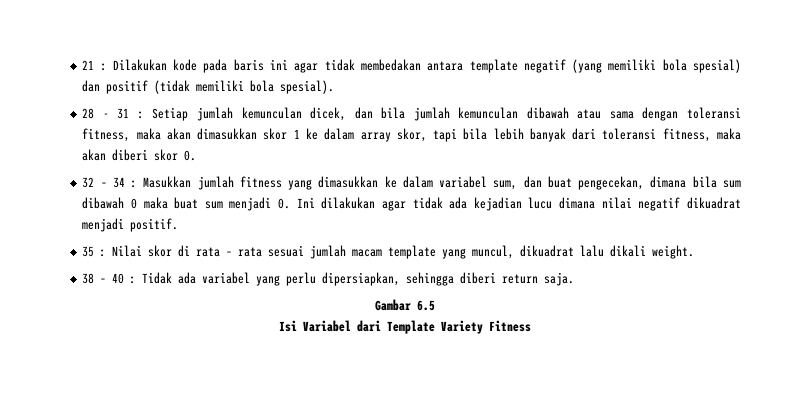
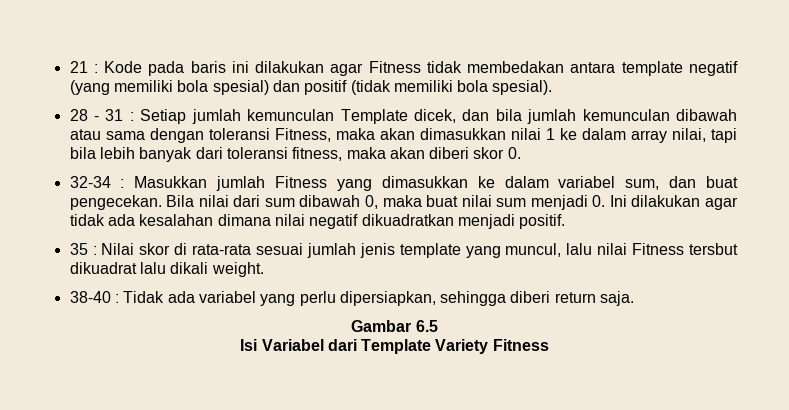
[112,59,198,71] Dilakukan kode -> [104,61,143,73] Kode
[294,62,319,73] agar -> [255,61,421,76] dilakukan agar Fitness
(302, 113) none -> [340,109,408,124] Template
[82,128,131,142] fitness, -> [274,128,331,142] Fitness,
[263,128,288,140] skor -> [510,128,541,140] nilai
[396,128,427,142] skor, -> [671,128,706,142] nilai,
[82,177,125,188] 32 – 34 -> [69,176,111,188] 32-34
[239,176,282,188] fitness -> [275,176,328,188] Fitness
[578,176,717,190] pengecekan, dimana bila -> [69,195,261,210] pengecekan. Bila nilai dari
[130,198,137,209] 0 -> [364,195,378,209] 0,
(199, 203) none -> [461,195,492,207] nilai
[473,197,553,211] kejadian lucu -> [139,214,214,226] kesalahan
[686,197,741,209] dikuadrat -> [361,214,454,226] dikuadratkan
[196,247,263,257] rata – rata -> [192,244,252,255] rata-rata
[352,249,383,257] macam -> [359,243,395,258] jenis
(515, 252) none -> [566,243,738,255] lalu nilai Fitness tersbut
[82,273,125,284] 38 – 40 -> [69,291,111,303] 38-40

